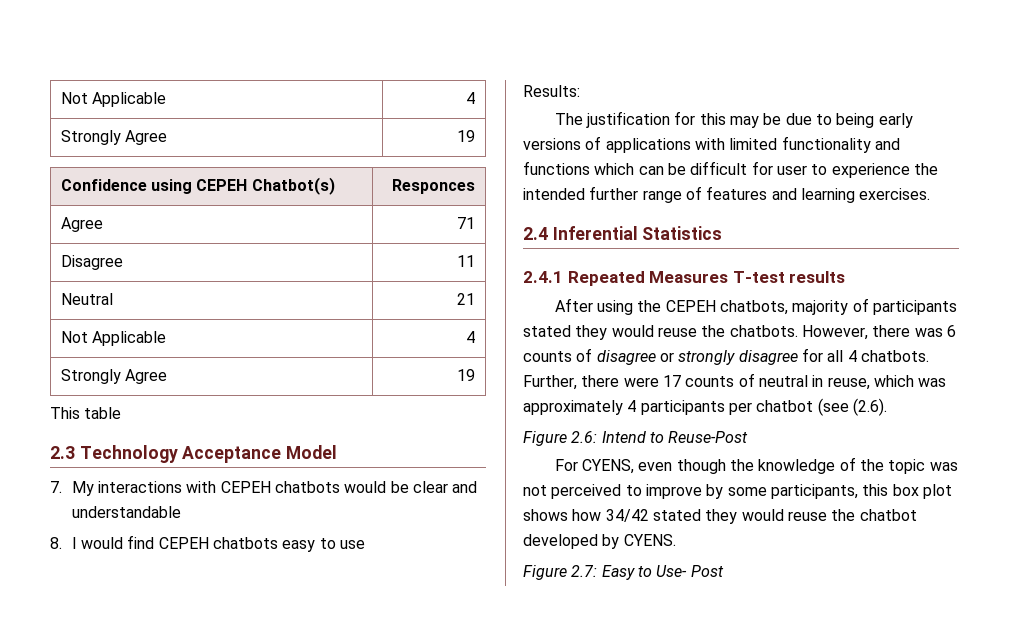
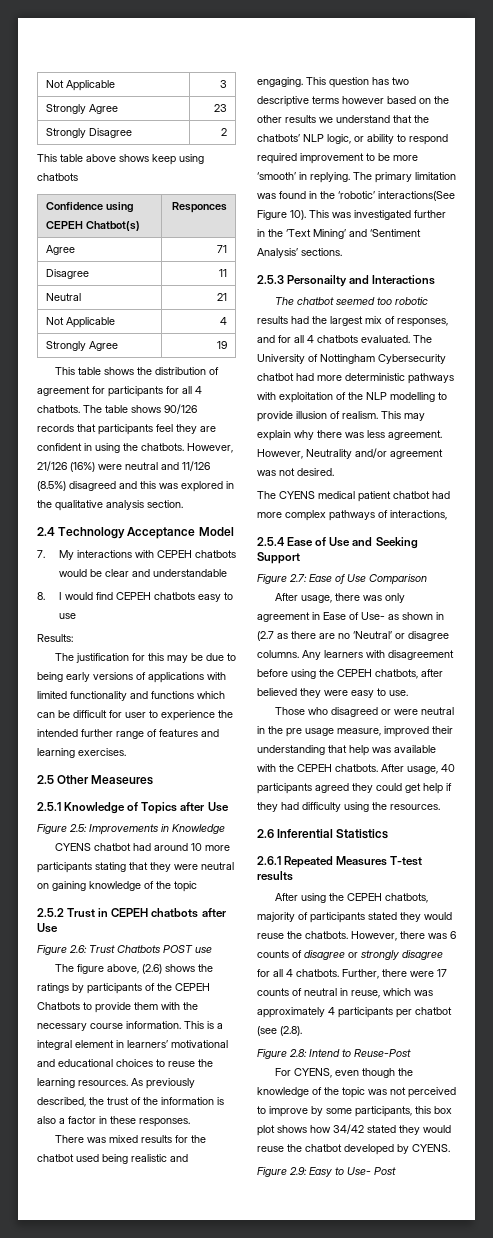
[60,92,166,107] [466,92,476,104] [60,130,167,145] [457,130,476,142] Not Applicable | 4 // Strongly Agree | 19 -> [45,80,115,91] [220,80,228,88] [45,104,118,114] [214,104,228,112] [45,128,132,138] [221,128,228,136] [37,154,204,165] [37,173,78,181] Not Applicable | 3 // Strongly Agree | 23 // Strongly Disagree | 2 // This table above shows keep using chatbots
[50,446,75,459] // 2.3 -> [103,367,219,375] [37,386,202,397] [37,404,197,414] [37,424,216,435] [37,443,233,453] [37,461,210,472] [37,481,234,492] [37,500,183,511] [37,527,55,536] shows the distribution of agreement for participants for all 4 chatbots. The table shows 90/126 records that participants feel they are confident in using the chatbots. However, 21/126 (16%) were neutral and 11/126 (8.5%) disagreed and this was explored in the qualitative analysis section. // 2.4
[523,227,548,240] 2.4 -> [37,775,154,785] [37,802,229,814] [37,824,225,835] [54,843,230,851] [37,862,234,873] [37,881,197,892] [37,908,226,918] [37,923,58,933] [37,945,212,955] [54,964,213,974] [37,983,210,994] [37,1002,198,1013] [37,1021,223,1031] [37,1040,228,1050] [37,1059,213,1067] [37,1078,195,1089] [37,1097,224,1107] [37,1116,190,1127] [54,1135,206,1143] [37,1154,188,1164] [257,77,409,88] [257,96,449,107] [257,115,429,123] [257,134,448,145] [257,153,418,164] [257,172,456,183] [257,191,455,201] [257,210,446,220] [257,229,421,239] [257,248,342,258] [257,275,436,287] [274,297,428,305] [257,316,448,327] [257,335,432,343] [257,354,446,364] [257,373,454,384] [257,392,447,403] [257,411,425,422] [257,430,442,441] [257,448,443,459] [257,468,334,476] [257,491,450,502] [257,510,447,521] [257,537,418,549] [257,552,300,564] [257,574,427,585] [274,593,405,603] [257,612,444,622] [257,631,449,641] [257,650,454,660] [257,669,443,679] [257,688,408,698] [274,707,454,717] [257,726,453,737] [257,745,436,756] [257,764,455,774] [257,783,452,794] [257,802,440,812] [257,829,274,838] 2.5 Other Measeures // 2.5.1 Knowledge of Topics after Use // Figure 2.5: Improvements in Knowledge // CYENS chatbot had around 10 more participants stating that they were neutral on gaining knowledge of the topic // 2.5.2 Trust in CEPEH chatbots after Use // Figure 2.6: Trust Chatbots POST use // The figure above, (2.6) shows the ratings by participants of the CEPEH Chatbots to provide them with the necessary course information. This is a integral element in learners’ motivational and educational choices to reuse the learning resources. As previously described, the trust of the information is also a factor in these responses. // There was mixed results for the chatbot used being realistic and engaging. This question has two descriptive terms however based on the other results we understand that the chatbots’ NLP logic, or ability to respond required improvement to be more ‘smooth’ in replying. The primary limitation was found in the ‘robotic’ interactions(See Figure 10). This was investigated further in the ‘Text Mining’ and ‘Sentiment Analysis’ sections. // 2.5.3 Personailty and Interactions // The chatbot seemed too robotic results had the largest mix of responses, and for all 4 chatbots evaluated. The University of Nottingham Cybersecurity chatbot had more deterministic pathways with exploitation of the NLP modelling to provide illusion of realism. This may explain why there was less agreement. However, Neutrality and/or agreement was not desired. // The CYENS medical patient chatbot had more complex pathways of interactions, // 2.5.4 Ease of Use and Seeking Support // Figure 2.7: Ease of Use Comparison // After usage, there was only agreement in Ease of Use- as shown in (2.7 as there are no ‘Neutral’ or disagree columns. Any learners with disagreement before using the CEPEH chatbots, after believed they were easy to use. // Those who disagreed or were neutral in the pre usage measure, improved their understanding that help was available with the CEPEH chatbots. After usage, 40 participants agreed they could get help if they had difficulty using the resources. // 2.6
[523,271,563,283] 2.4.1 -> [257,856,281,865] 2.6.1
[852,398,887,416] [523,431,598,446] (2.6). // Figure 2.6: -> [280,1026,302,1036] [257,1049,307,1059] (2.8). // Figure 2.8:
[571,565,598,577] 2.7: -> [289,1167,307,1175] 2.9:

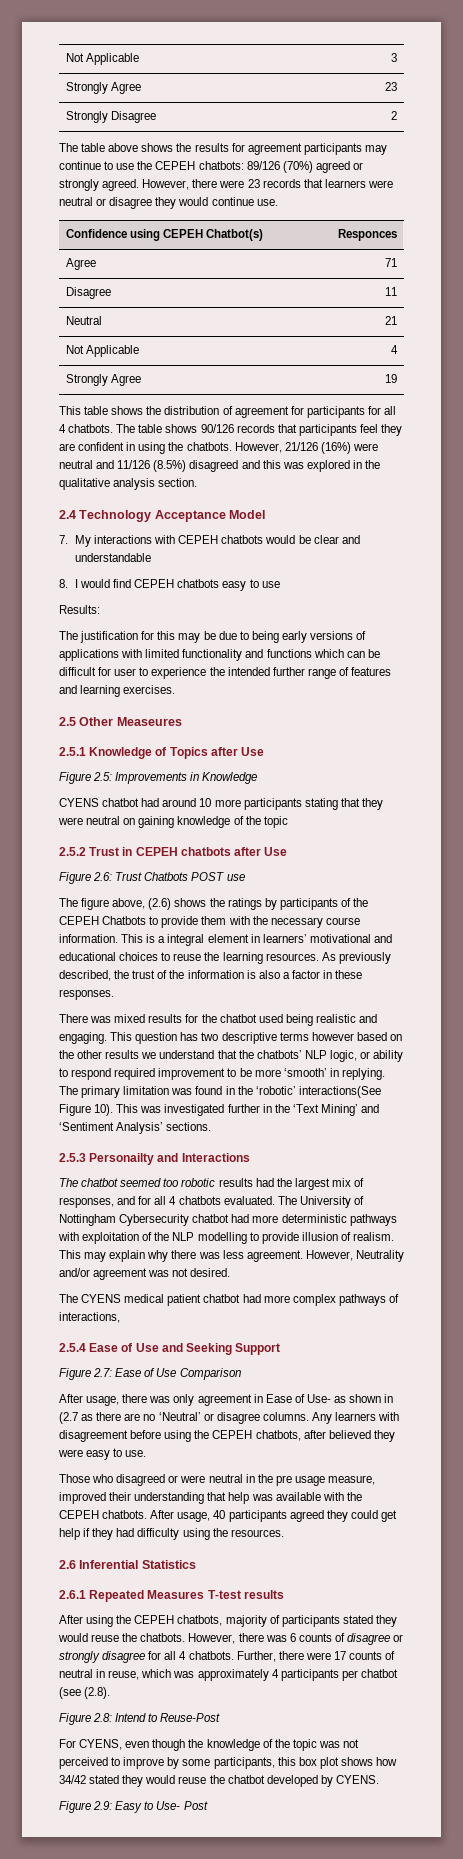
[37,154,57,162] This -> [59,143,78,152] The
[152,154,204,165] [37,173,78,181] keep using chatbots -> [176,143,387,155] [59,161,363,173] [59,179,393,191] [59,197,278,209] the results for agreement participants may continue to use the CEPEH chatbots: 89/126 (70%) agreed or strongly agreed. However, there were 23 records that learners were neutral or disagree they would continue use.

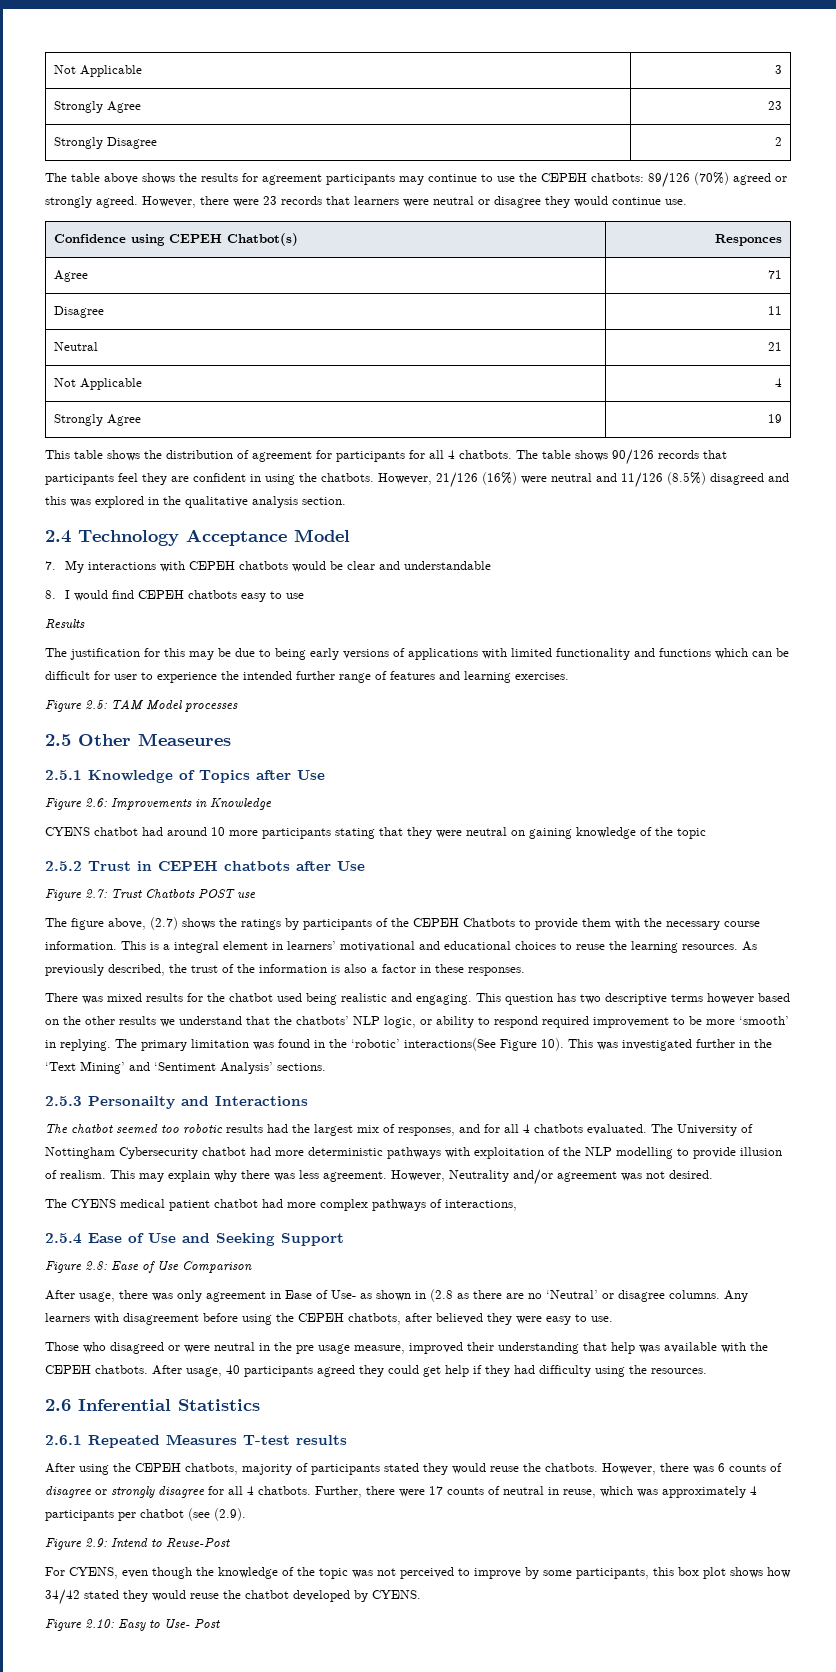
[59,605,100,614] Results: -> [45,619,85,628] Results
(176, 689) none -> [45,699,238,712] // Figure 2.5: TAM Model processes
[93,772,113,781] 2.5: -> [85,798,107,807] 2.6:
[93,872,113,881] 2.6: -> [85,889,107,898] 2.7:
[148,898,172,910] (2.6) -> [150,917,178,930] (2.7)
[93,1368,113,1377] 2.7: -> [85,1261,107,1270] 2.8:
[59,1412,78,1424] (2.7 -> [430,1289,453,1302] (2.8
[84,1687,111,1699] [59,1713,113,1725] (2.8). // Figure 2.8: -> [214,1508,246,1521] [45,1538,107,1550] (2.9). // Figure 2.9:
[93,1801,113,1810] 2.9: -> [85,1619,114,1628] 2.10:

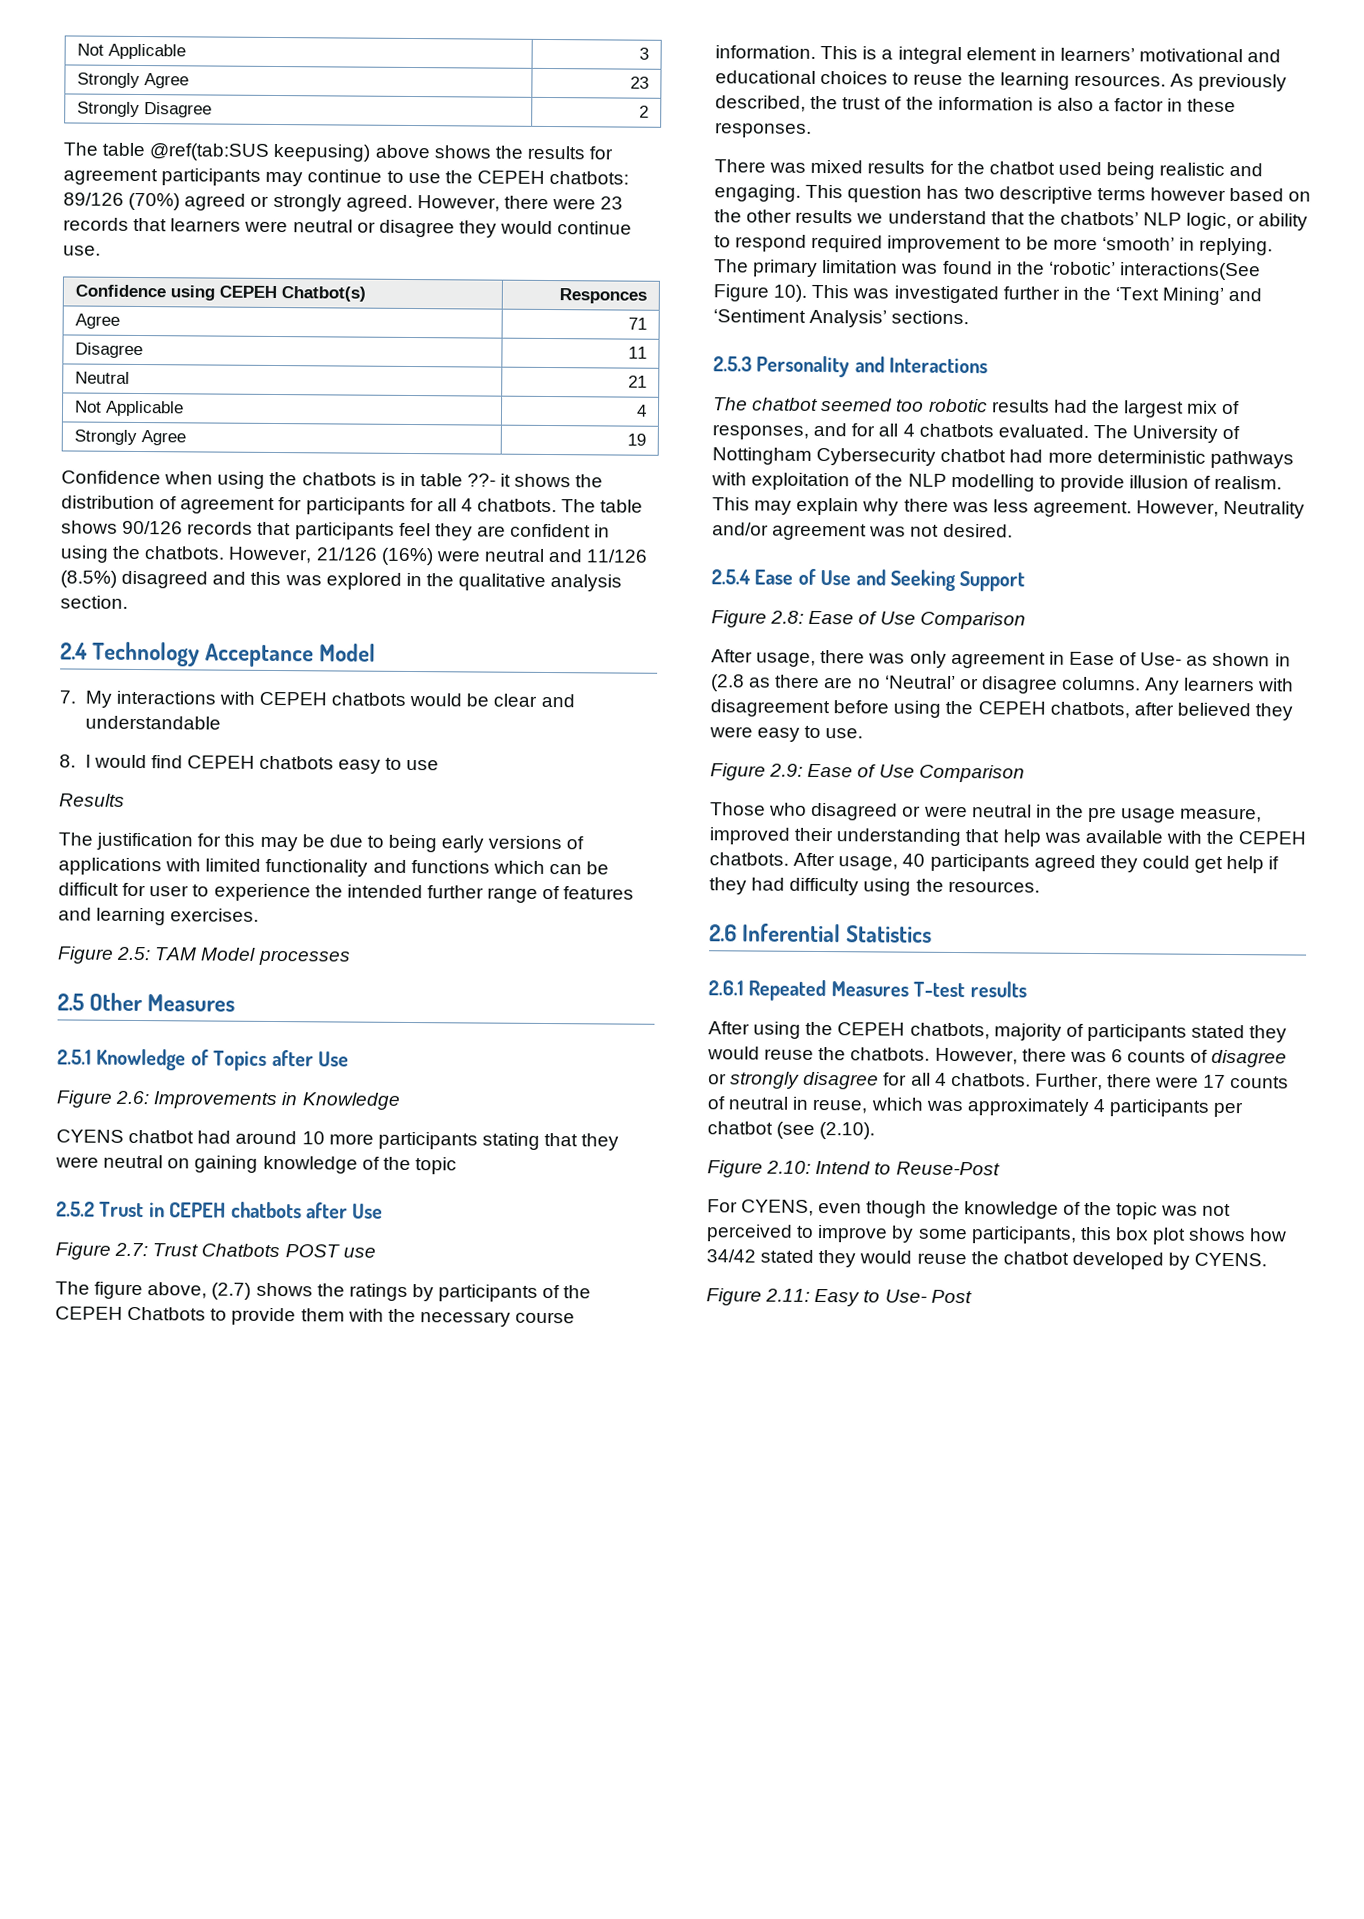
(100, 177) none -> [149,143,371,162] @ref(tab:SUS keepusing)
[45,450,103,459] This table -> [61,470,512,489] Confidence when using the chatbots is in table ??- it
[138,733,231,746] Measeures -> [147,994,236,1012] Measures
[88,1096,175,1109] Personailty -> [756,355,851,378] Personality
[45,1199,517,1211] // The CYENS medical patient chatbot had more complex pathways of interactions, -> (1013, 530) none
(613, 1319) none -> [710,763,1025,783] // Figure 2.9: Ease of Use Comparison
[214,1508,246,1521] [45,1538,107,1550] (2.9). // Figure 2.9: -> [819,1122,876,1140] [707,1160,812,1178] (2.10). // Figure 2.10:
[85,1619,114,1628] 2.10: -> [765,1288,811,1302] 2.11:

